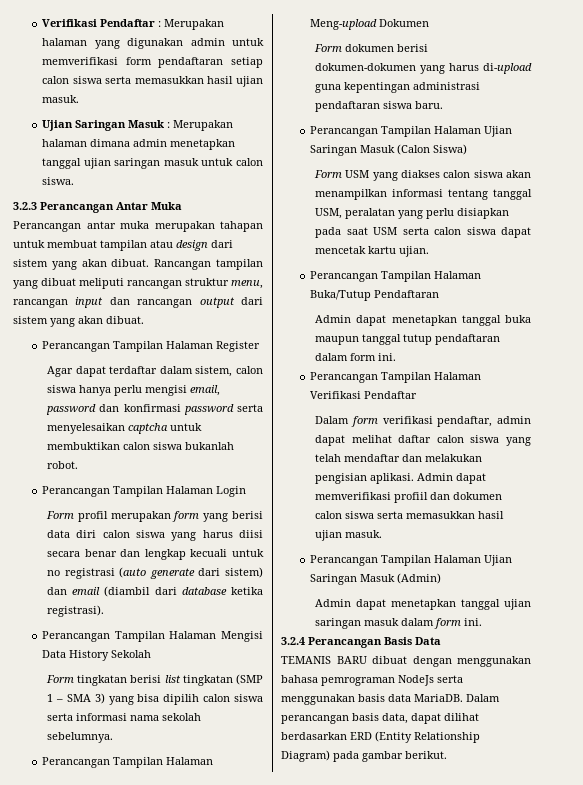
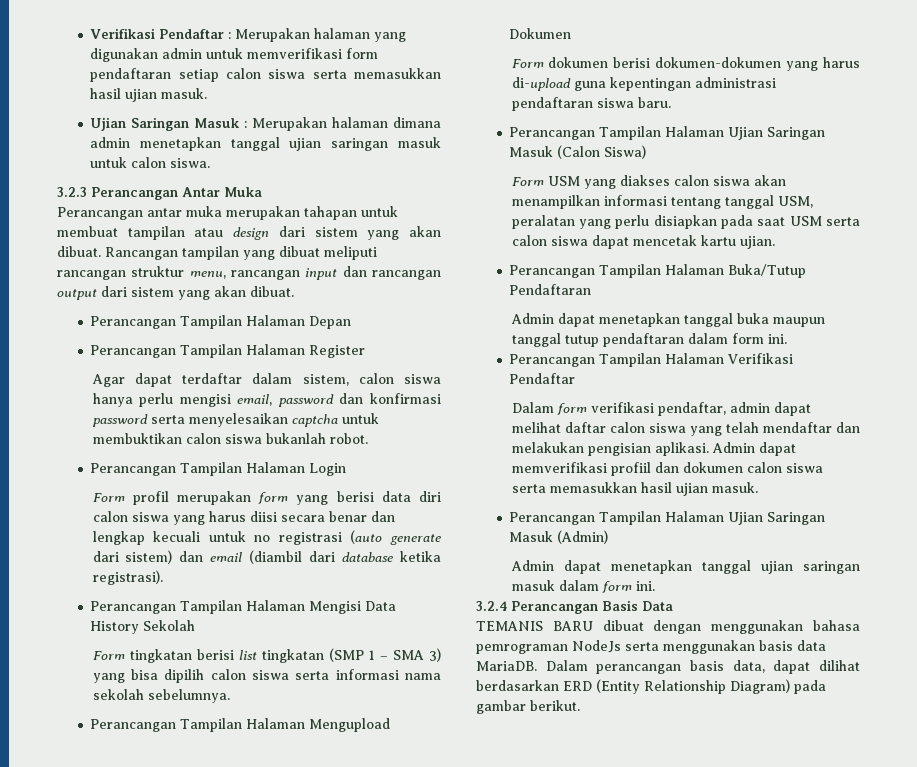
(144, 320) none -> [90,315,352,329] // Perancangan Tampilan Halaman Depan
[310,19,378,30] Meng-upload -> [309,718,391,732] Mengupload

